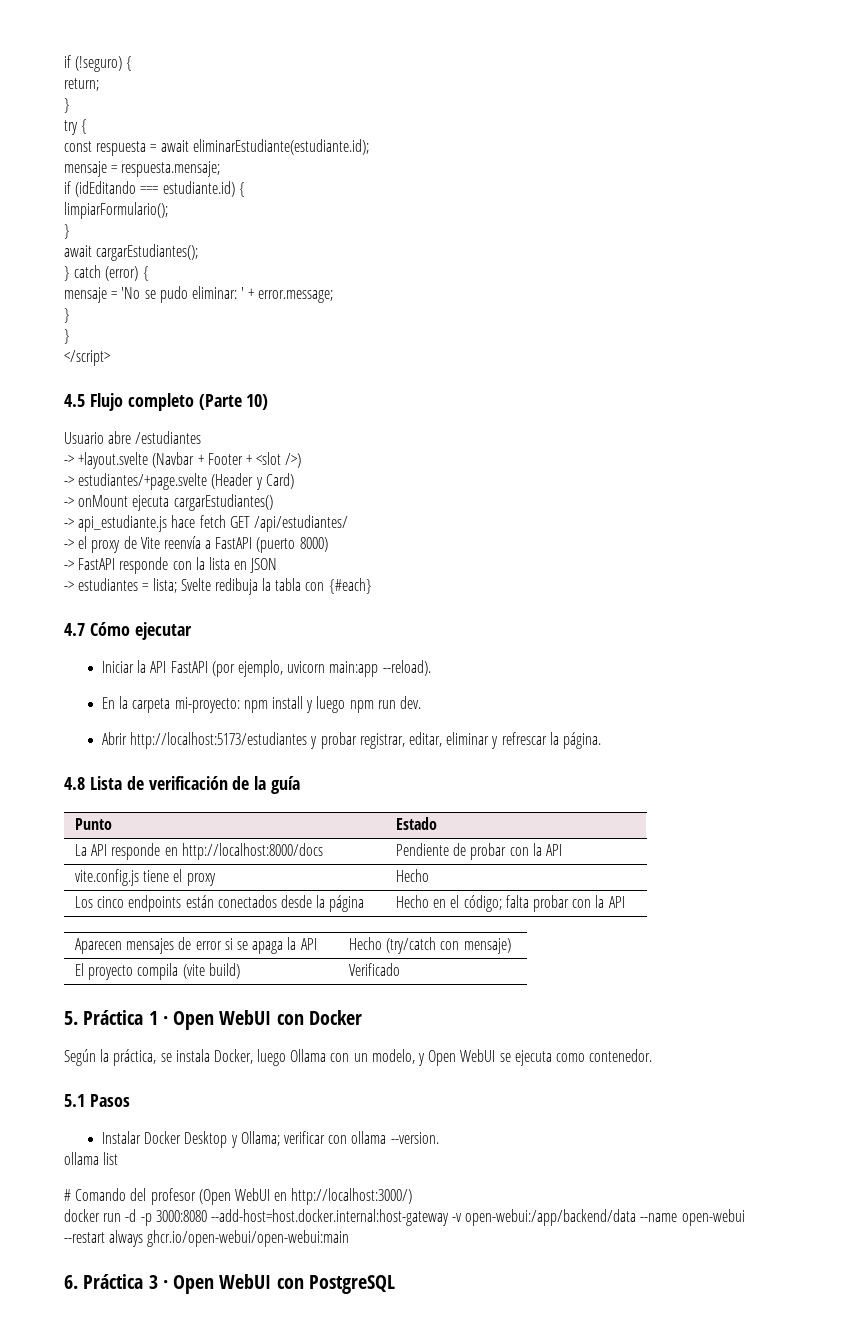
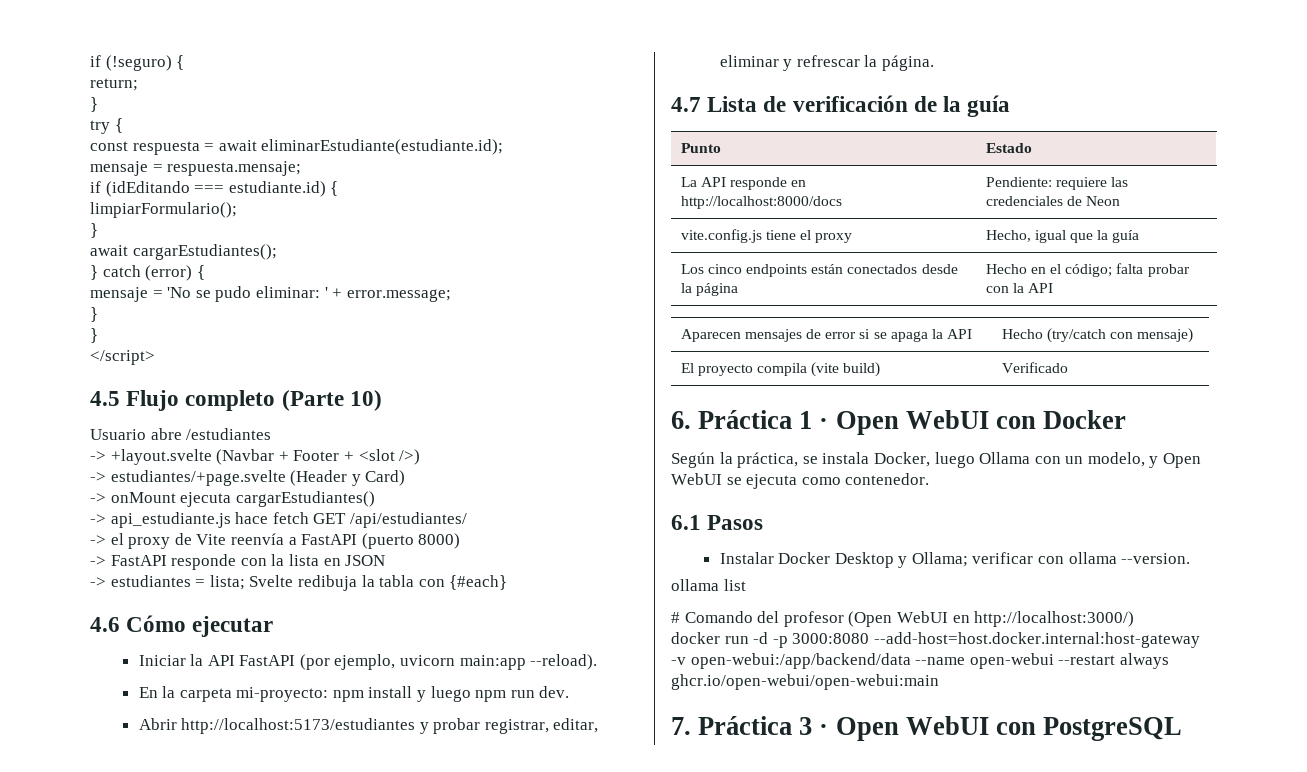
[64,623,85,636] 4.7 -> [90,617,120,632] 4.6
[64,777,85,790] 4.8 -> [671,97,701,112] 4.7
[396,843,562,860] Pendiente de probar con la API -> [985,177,1128,190] [985,196,1120,206] Pendiente: requiere las credenciales de Neon
[396,869,430,882] Hecho -> [985,230,1140,243] Hecho, igual que la guía
[64,1011,78,1025] 5. -> [671,411,691,429] 6.
[64,1094,85,1107] 5.1 -> [671,515,701,530] 6.1
[64,1275,78,1289] 6. -> [671,717,691,735] 7.

